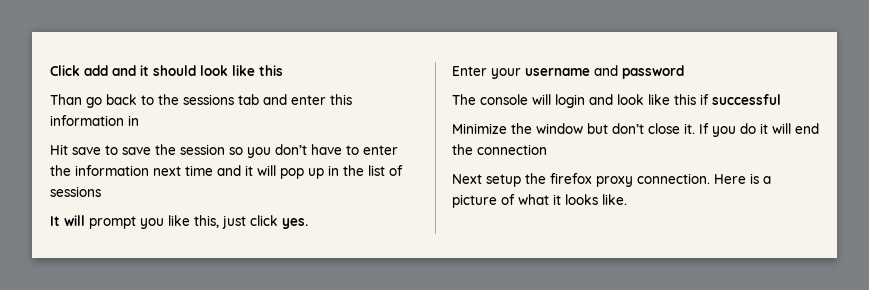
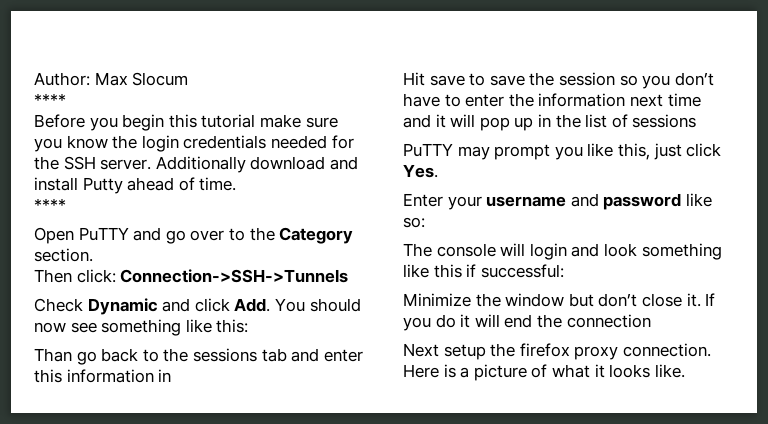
[50,65,283,76] Click add and it should look like this -> [34,72,189,86] [34,93,66,106] [34,114,338,131] [34,135,354,152] [34,156,358,173] [34,177,237,194] [34,198,66,211] [34,227,354,244] [34,248,93,262] [34,269,349,283] [34,298,361,315] [34,319,249,336] Author: Max Slocum // **** // Before you begin this tutorial make sure you know the login credentials needed for the SSH server. Additionally download and install Putty ahead of time. // **** // Open PuTTY and go over to the Category section. // Then click: Connection->SSH->Tunnels // Check Dynamic and click Add. You should now see something like this:
[50,215,85,226] It will -> [403,143,490,160] PuTTY may
[282,218,308,229] yes. -> [403,164,438,178] Yes.
(684, 72) none -> [685,193,712,207] [403,217,425,228] like so:
(644, 99) none -> [641,243,722,260] something
[712,94,781,105] successful -> [480,264,564,278] successful:

